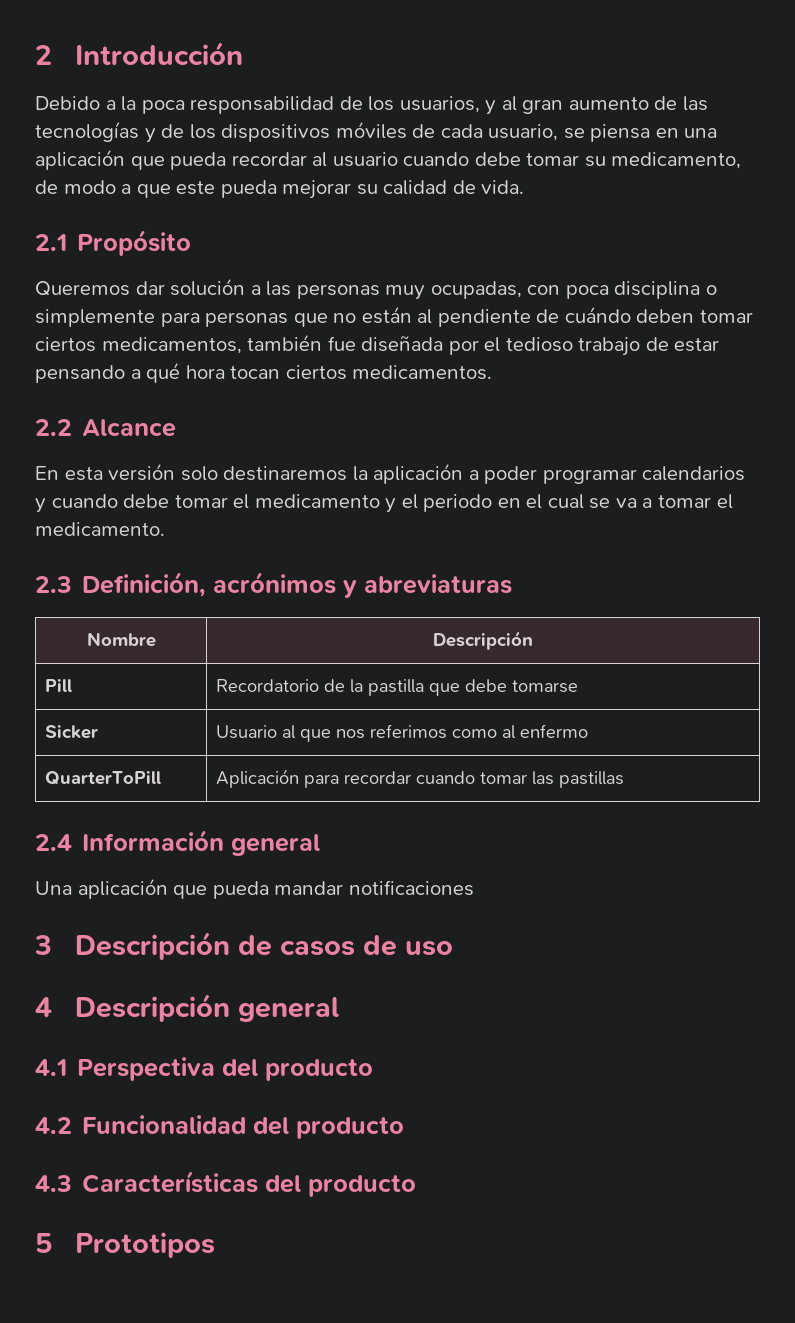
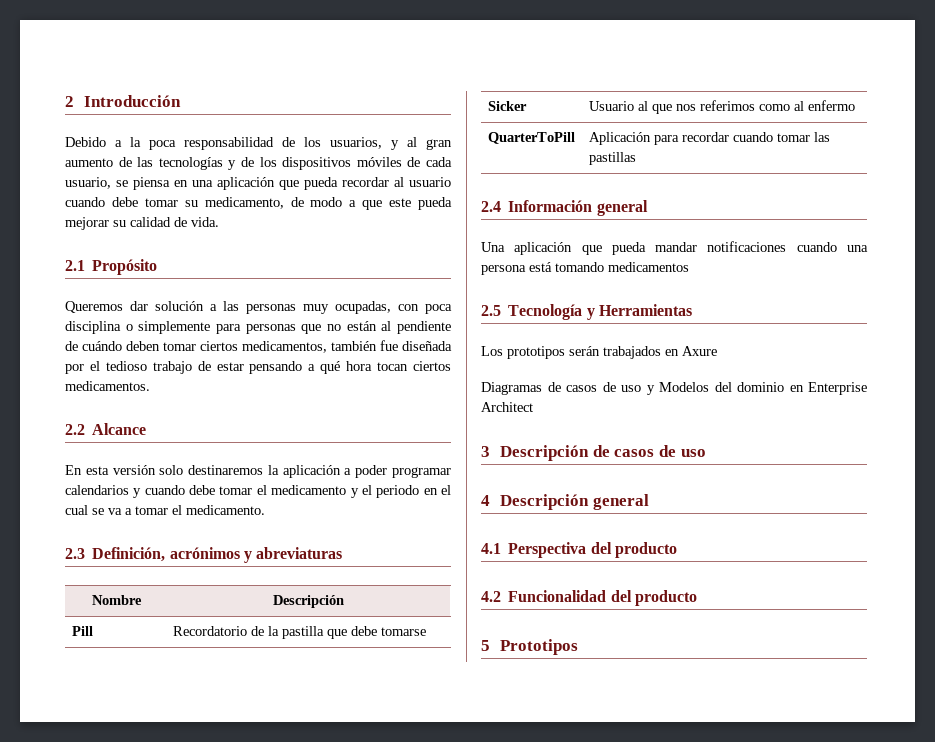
(474, 888) none -> [796,242,868,252] [481,262,689,275] [481,304,692,320] [481,346,717,359] [481,382,867,395] [481,402,533,412] cuando una persona está tomando medicamentos // 2.5 Tecnología y Herramientas // Los prototipos serán trabajados en Axure // Diagramas de casos de uso y Modelos del dominio en Enterprise Architect
[35,1171,417,1197] // 4.3 Características del producto -> (697, 598) none

